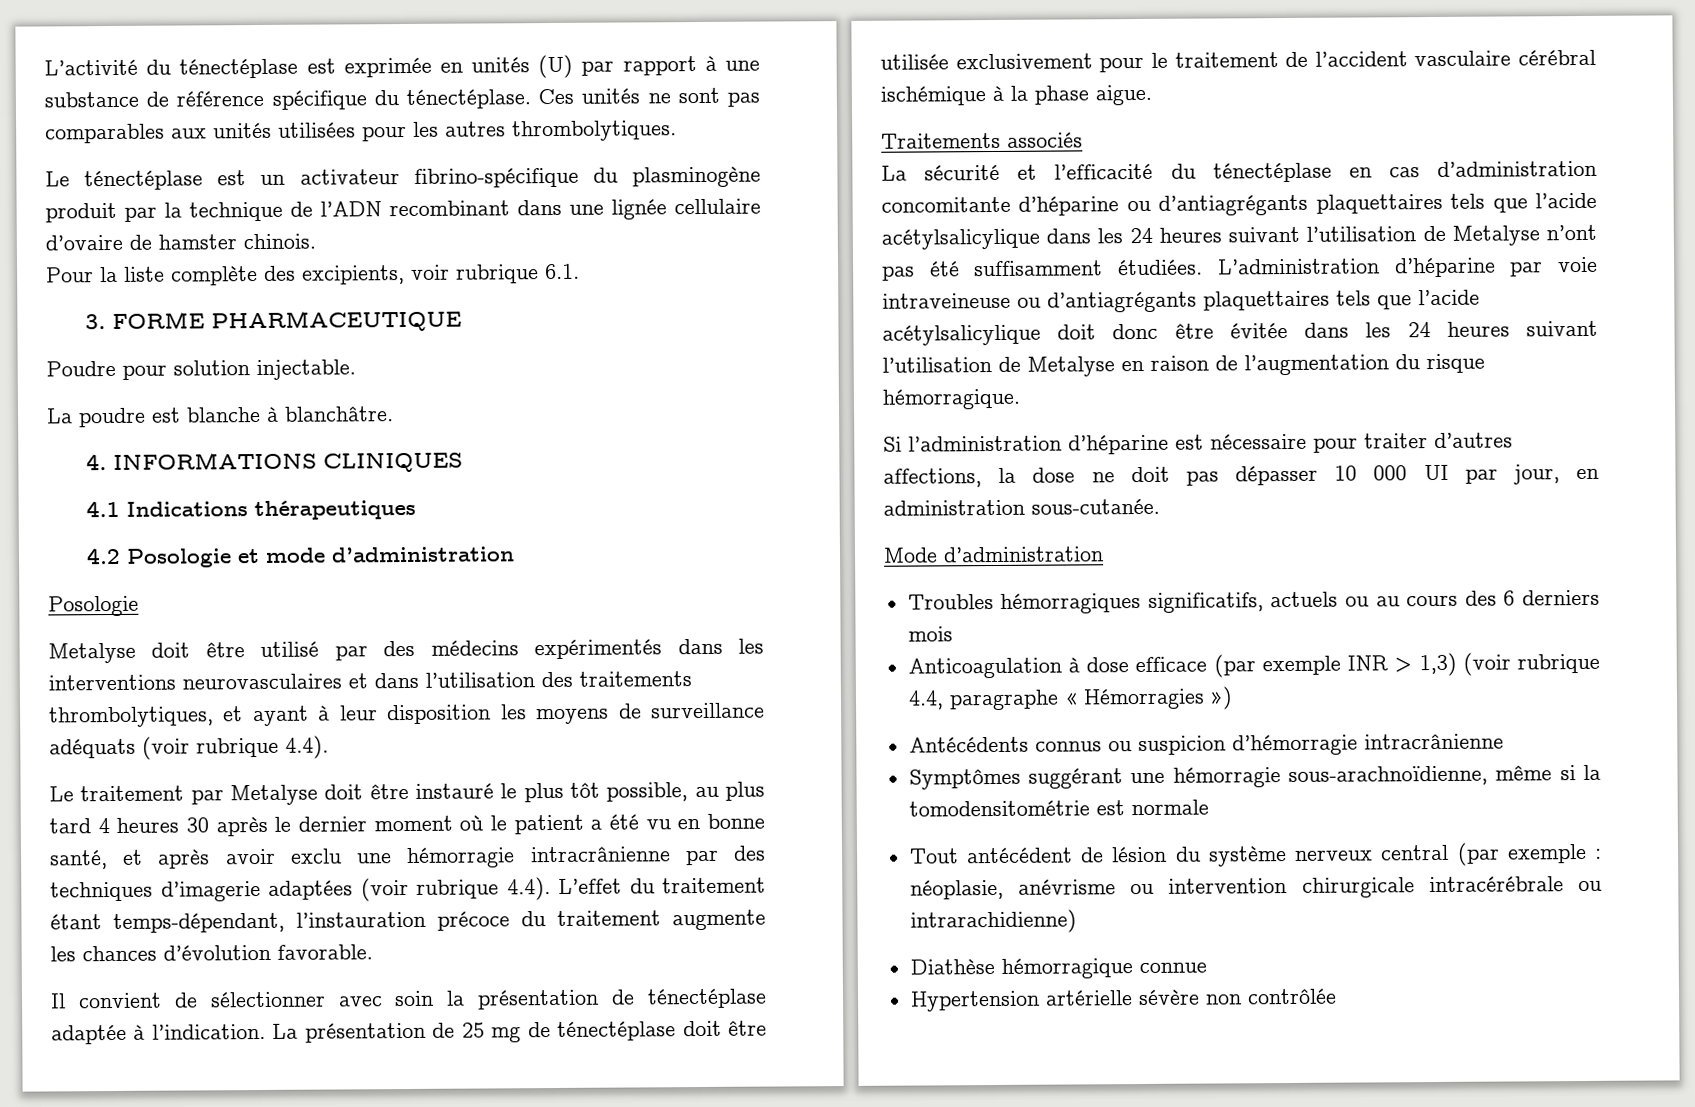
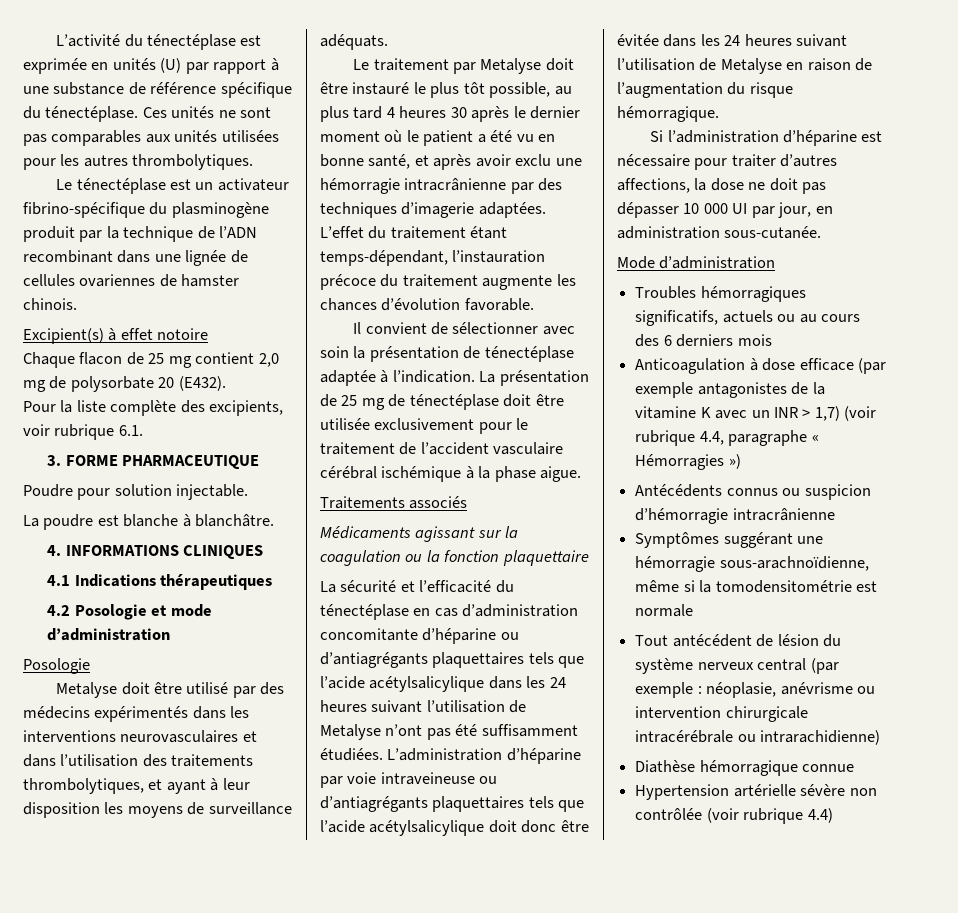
[674,198,761,215] [45,234,123,251] cellulaire d’ovaire -> [230,250,248,263] [23,274,156,287] de cellules ovariennes
(316, 241) none -> [23,328,209,344] [23,352,279,368] [23,376,226,392] // Excipient(s) à effet notoire // Chaque flacon de 25 mg contient 2,0 mg de polysorbate 20 (E432).
[49,735,329,760] adéquats (voir rubrique 4.4). -> [320,34,388,50] adéquats.
[268,877,551,902] adaptées (voir rubrique 4.4). -> [478,202,546,218] adaptées.
(1083, 140) none -> [320,526,519,542] [320,550,589,566] // Médicaments agissant sur la coagulation ou la fonction plaquettaire
(1341, 665) none -> [697,382,825,398] [635,406,770,419] antagonistes de la vitamine K avec un
[1418,652,1457,677] 1,3) -> [814,406,840,421] 1,7)
(1337, 996) none -> [706,808,833,824] (voir rubrique 4.4)

